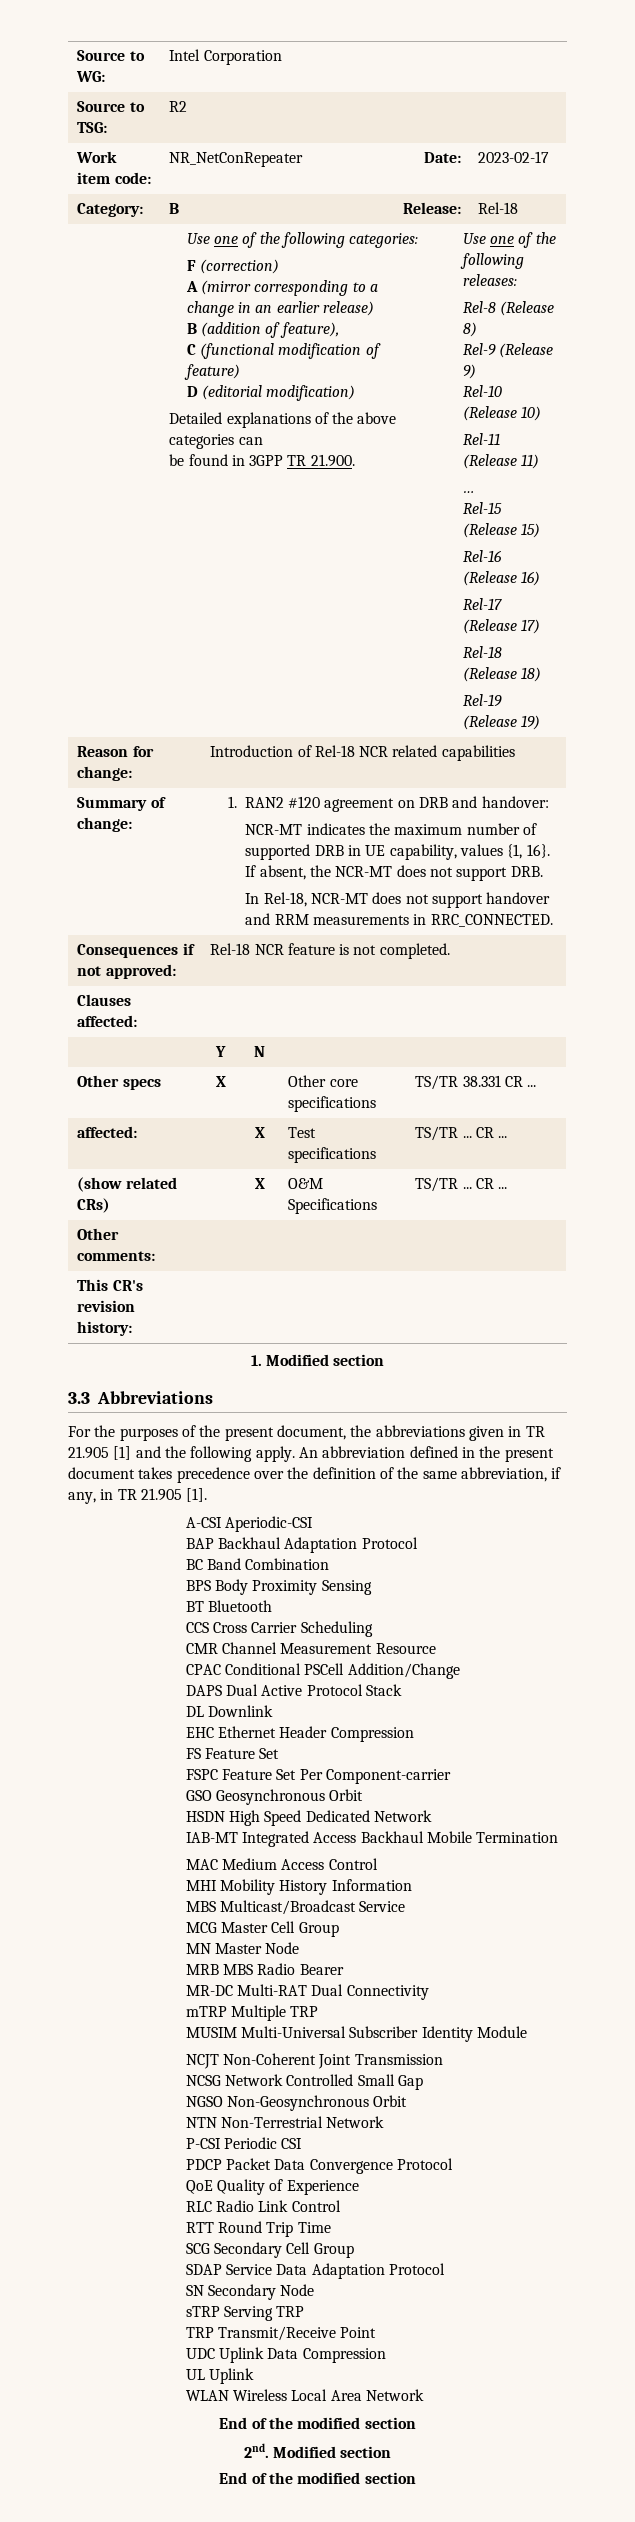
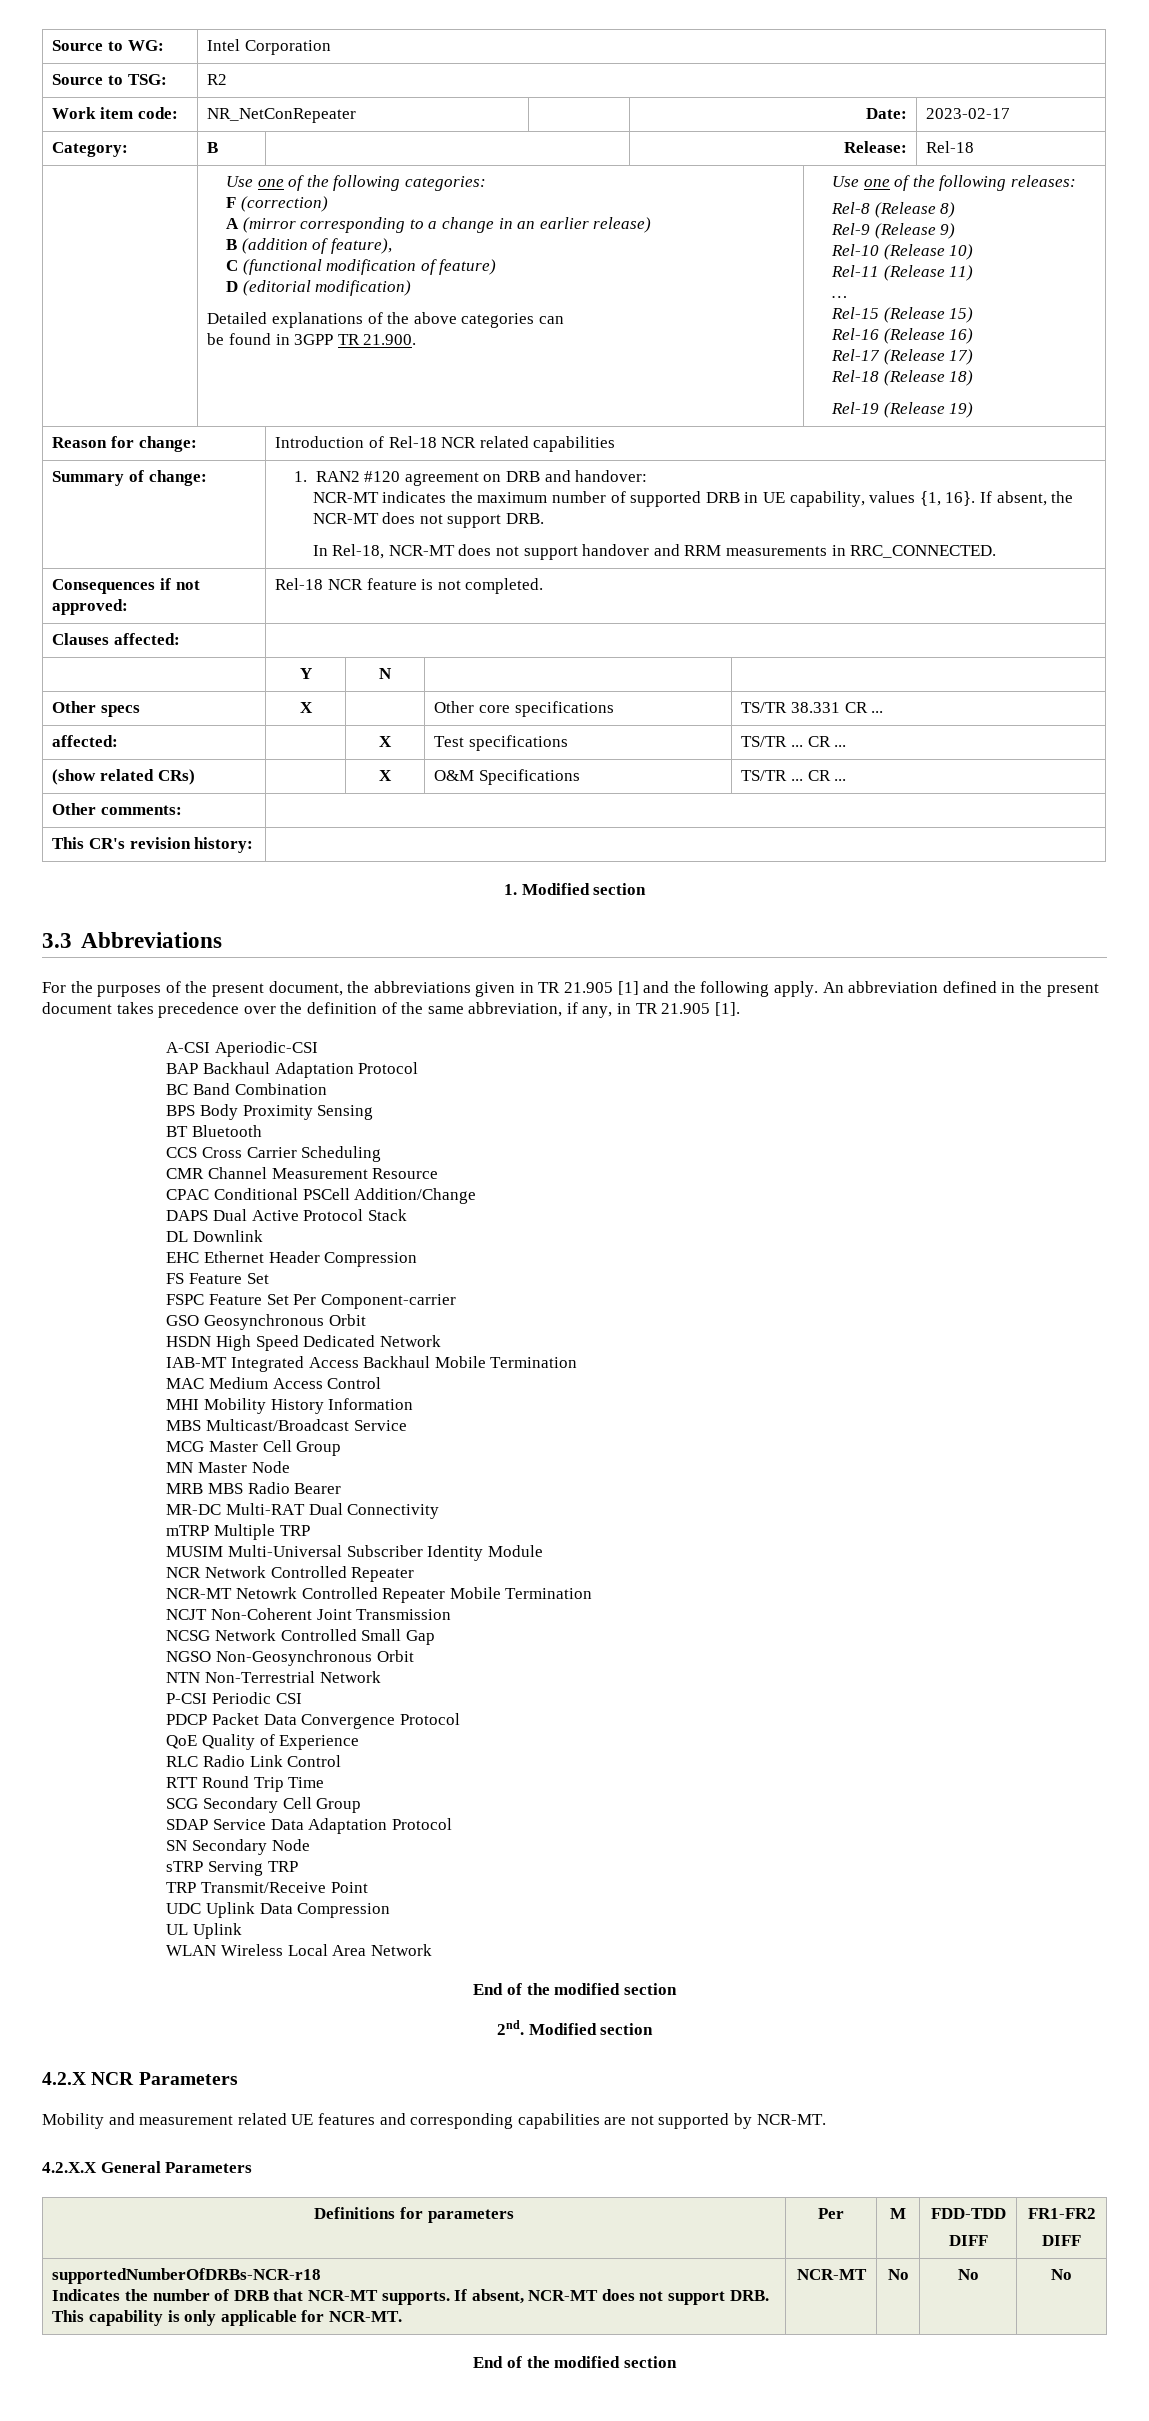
(527, 2032) none -> [166,1566,415,1582] [166,1587,593,1603] // NCR Network Controlled Repeater // NCR-MT Netowrk Controlled Repeater Mobile Termination
(392, 2452) none -> [42,2072,238,2085] [42,2113,826,2129] [42,2161,253,2173] [314,2207,514,2223] [818,2208,844,2219] [890,2208,906,2219] [930,2208,1006,2219] [948,2235,988,2246] [1027,2208,1096,2219] [1042,2235,1081,2246] [52,2268,322,2284] [52,2289,769,2305] [52,2310,402,2326] [796,2269,867,2280] [887,2269,909,2280] [957,2269,979,2280] [1051,2269,1072,2280] // 4.2.X NCR Parameters // Mobility and measurement related UE features and corresponding capabilities are not supported by NCR-MT. // 4.2.X.X General Parameters // Definitions for parameters | Per | M | FDD-TDD // DIFF | FR1-FR2 // DIFF // supportedNumberOfDRBs-NCR-r18 // Indicates the number of DRB that NCR-MT supports. If absent, NCR-MT does not support DRB. This capability is only applicable for NCR-MT. | NCR-MT | No | No | No

